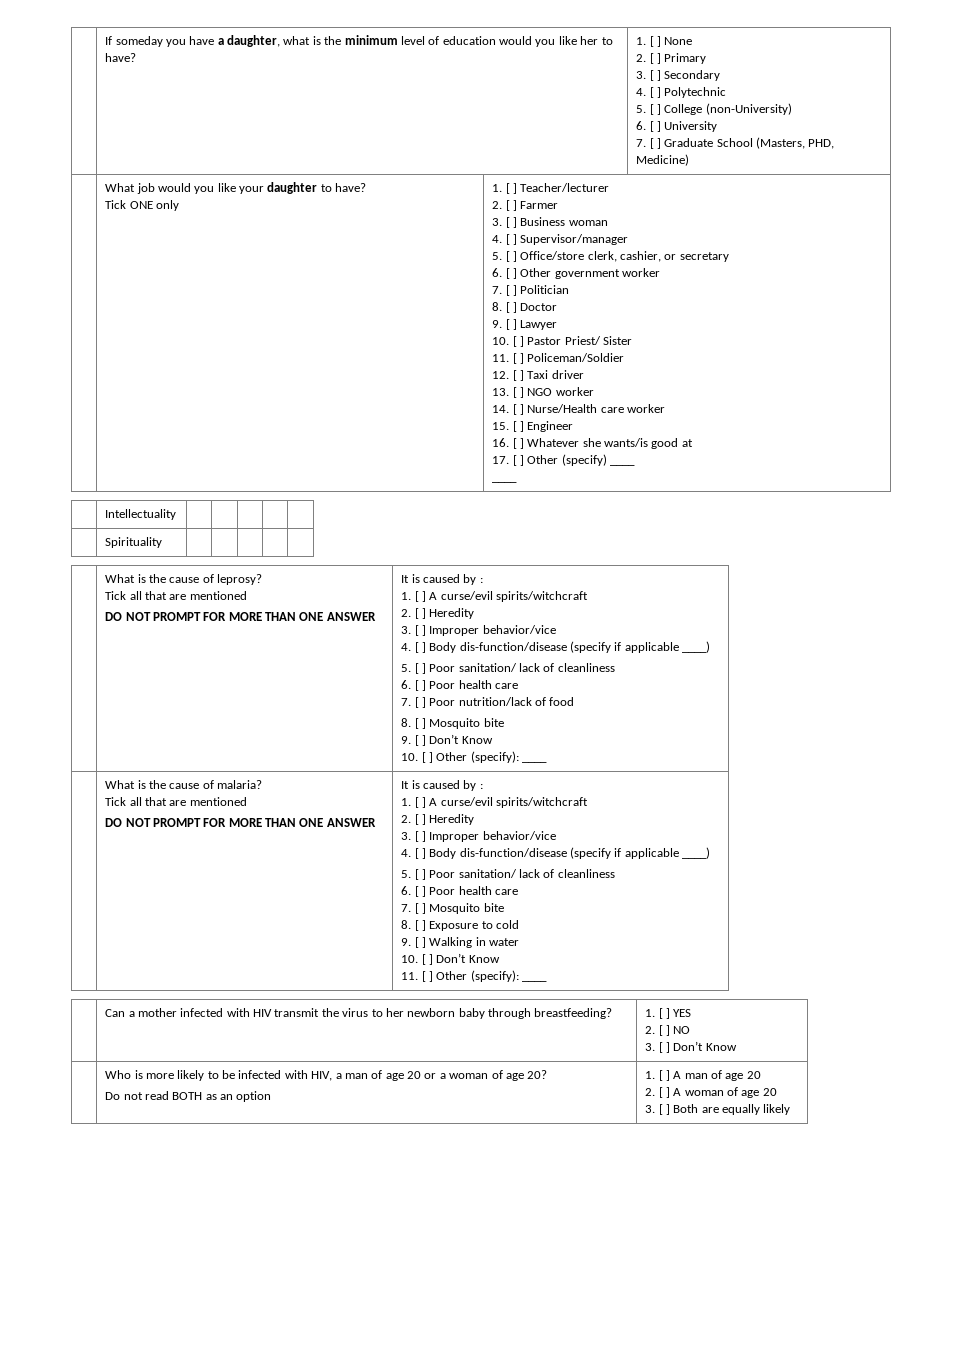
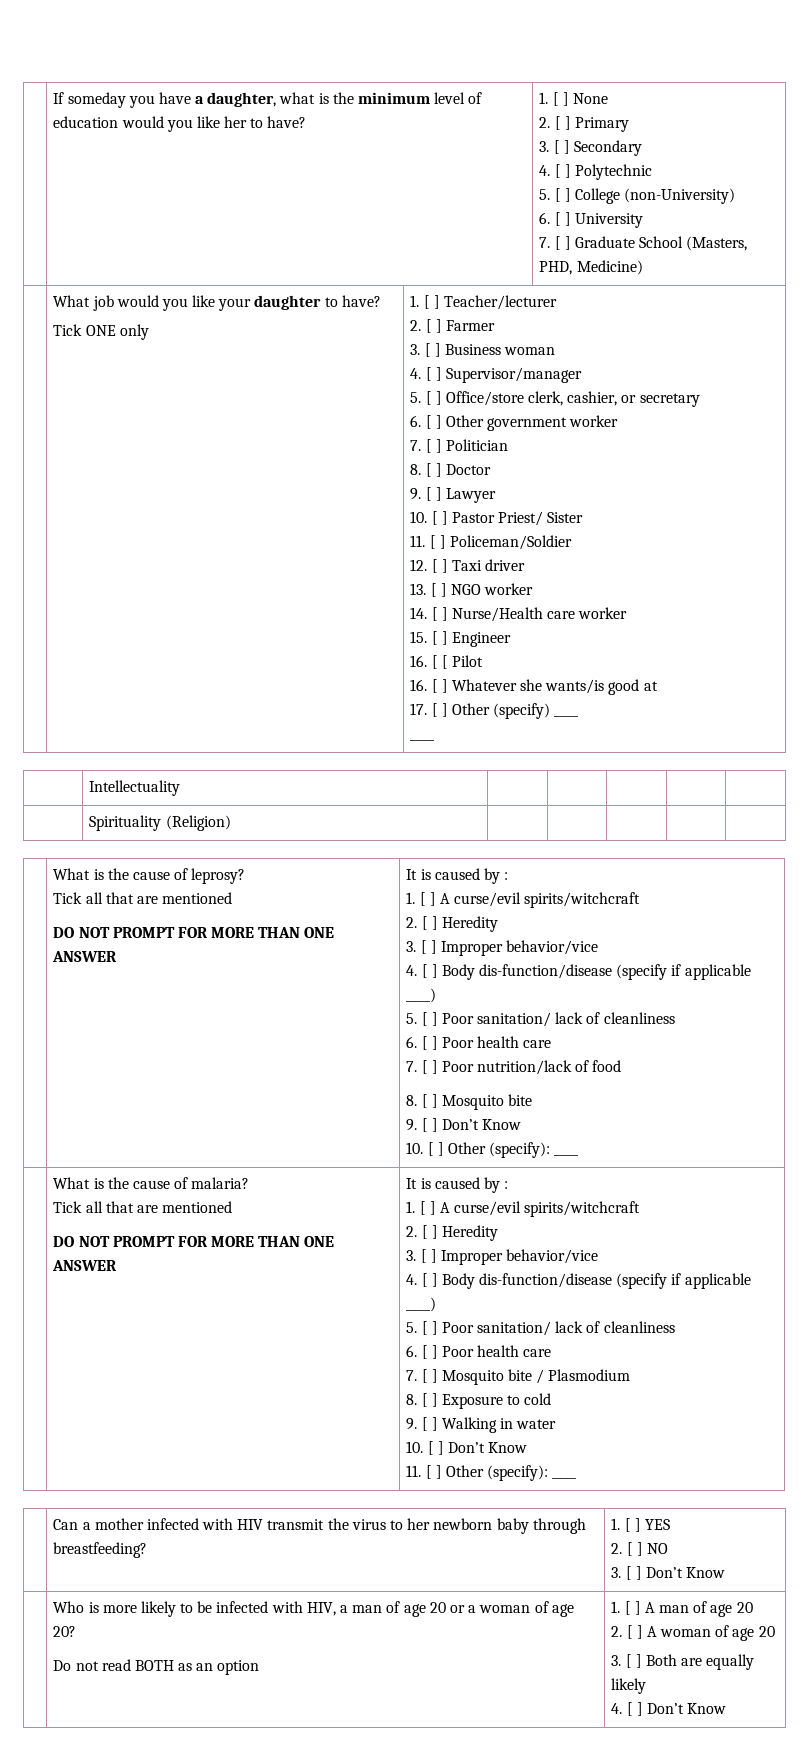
(574, 426) none -> [410,655,483,669] // 16. [ [ Pilot
(163, 542) none -> [165,815,231,831] (Religion)
(504, 907) none -> [536,1369,631,1384] / Plasmodium
(791, 1109) none -> [611,1702,727,1716] // 4. [ ] Don’t Know

